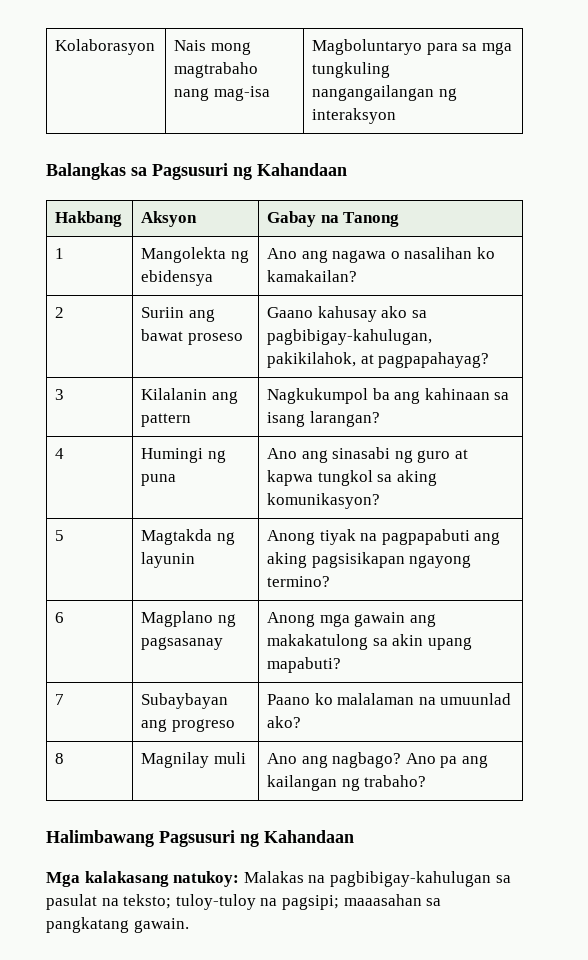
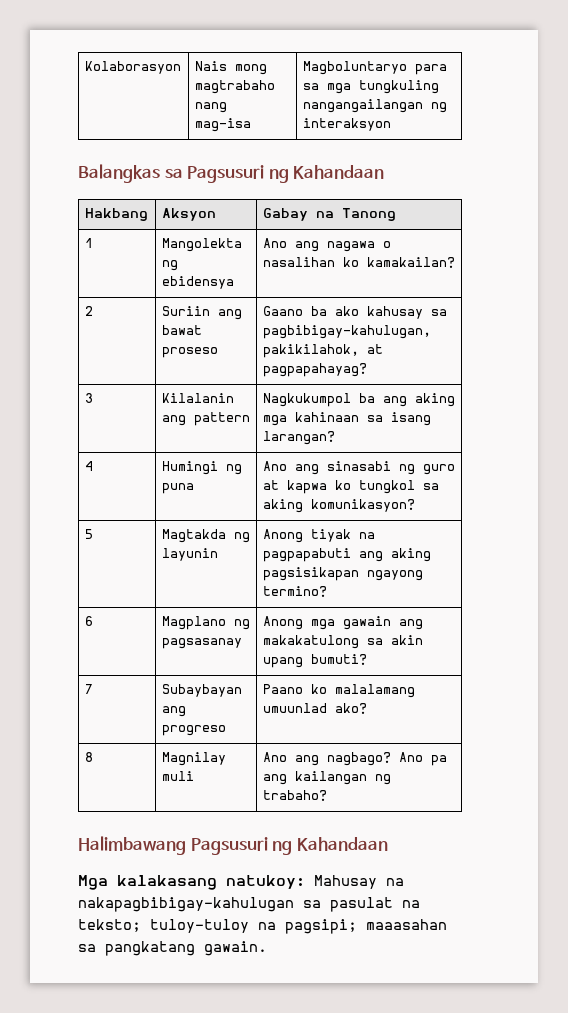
[317,306,408,322] kahusay ako -> [310,306,423,319] ba ako kahusay
(421, 397) none -> [414,393,455,407] [262,415,287,426] aking mga
(314, 478) none -> [334,480,351,490] ko
[267,657,342,673] mapabuti? -> [310,654,367,665] bumuti?
[337,693,436,705] malalaman na -> [334,684,415,698] malalamang
[243,871,491,887] Malakas na pagbibigay-kahulugan -> [314,875,404,889] [78,897,294,912] Mahusay na nakapagbibigay-kahulugan

